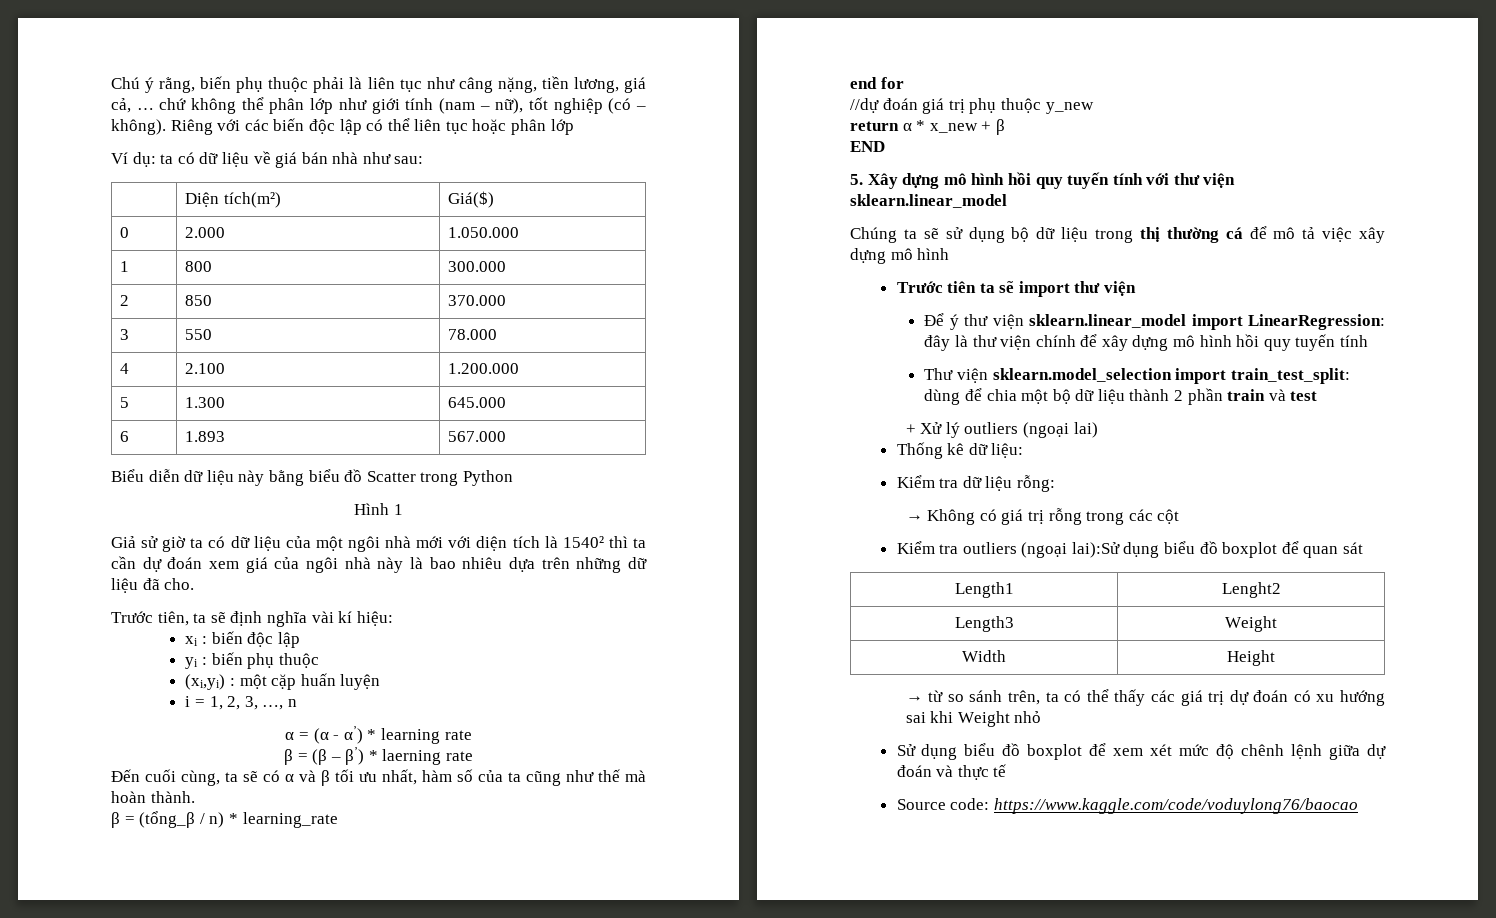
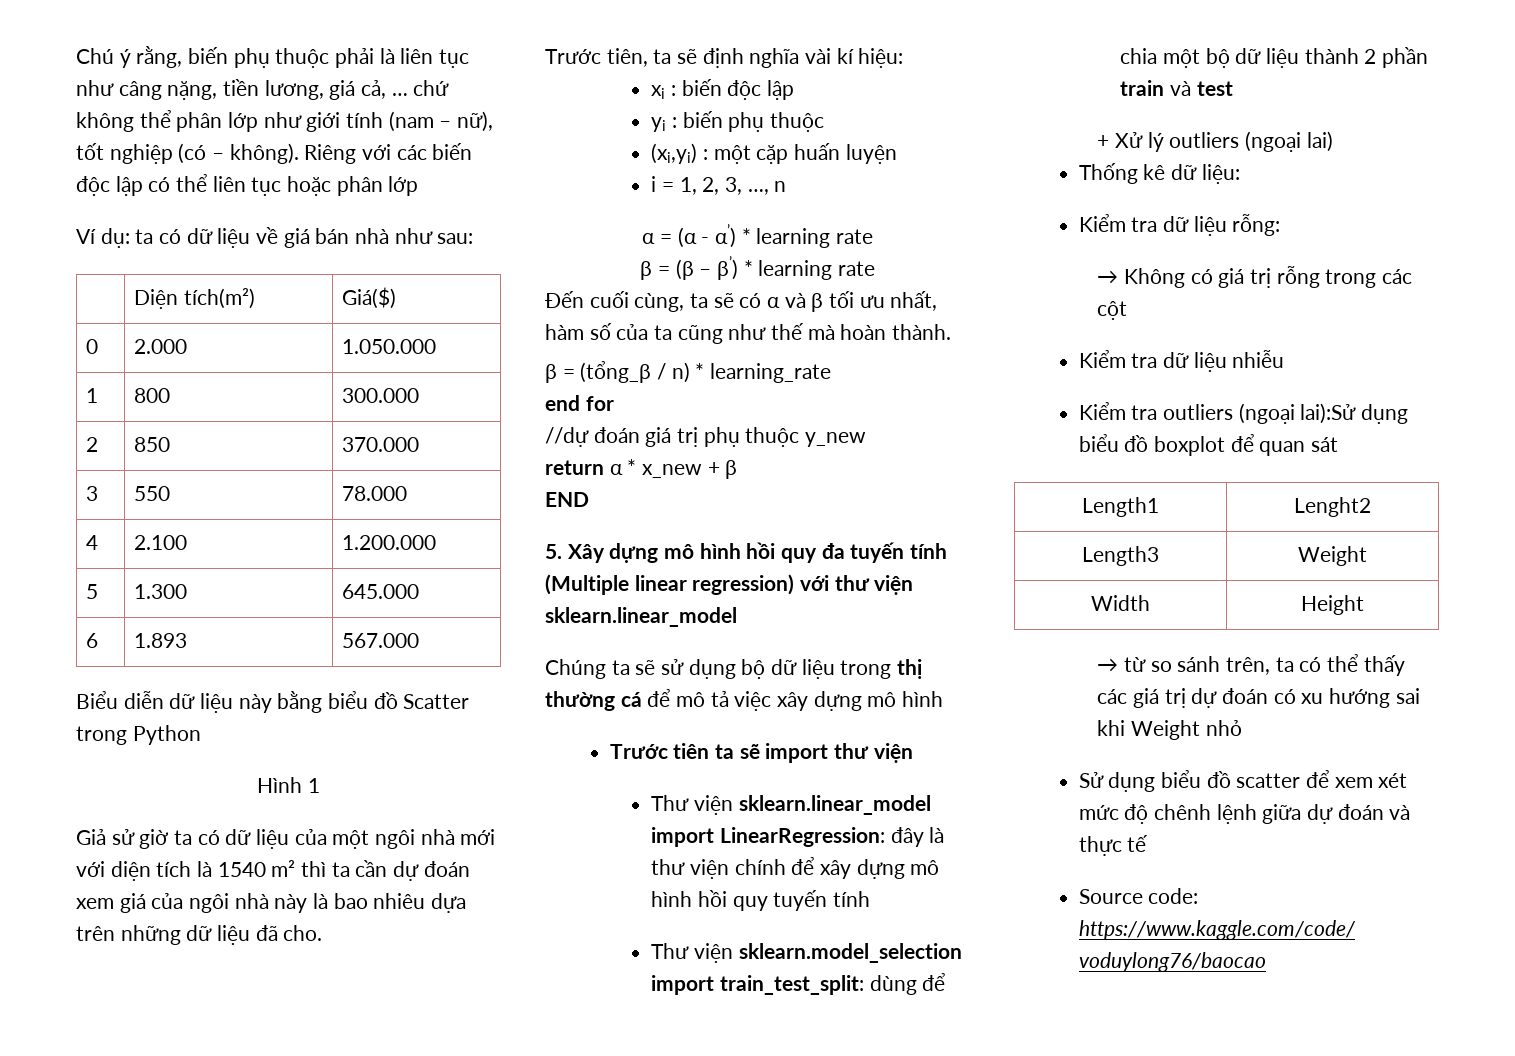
[562,536,604,548] 1540² -> [217,860,296,877] 1540 m²
[382,749,442,765] laerning -> [758,260,833,280] learning
[1067,172,1143,189] tuyến tính -> [821,542,948,563] [545,574,795,595] đa tuyến tính (Multiple linear regression)
[924,313,989,330] Để ý thư -> [651,795,690,811] Thư
(1180, 516) none -> [1078,350,1285,372] // Kiểm tra dữ liệu nhiễu
[1027,744,1083,760] boxplot -> [1236,773,1301,788] scatter

